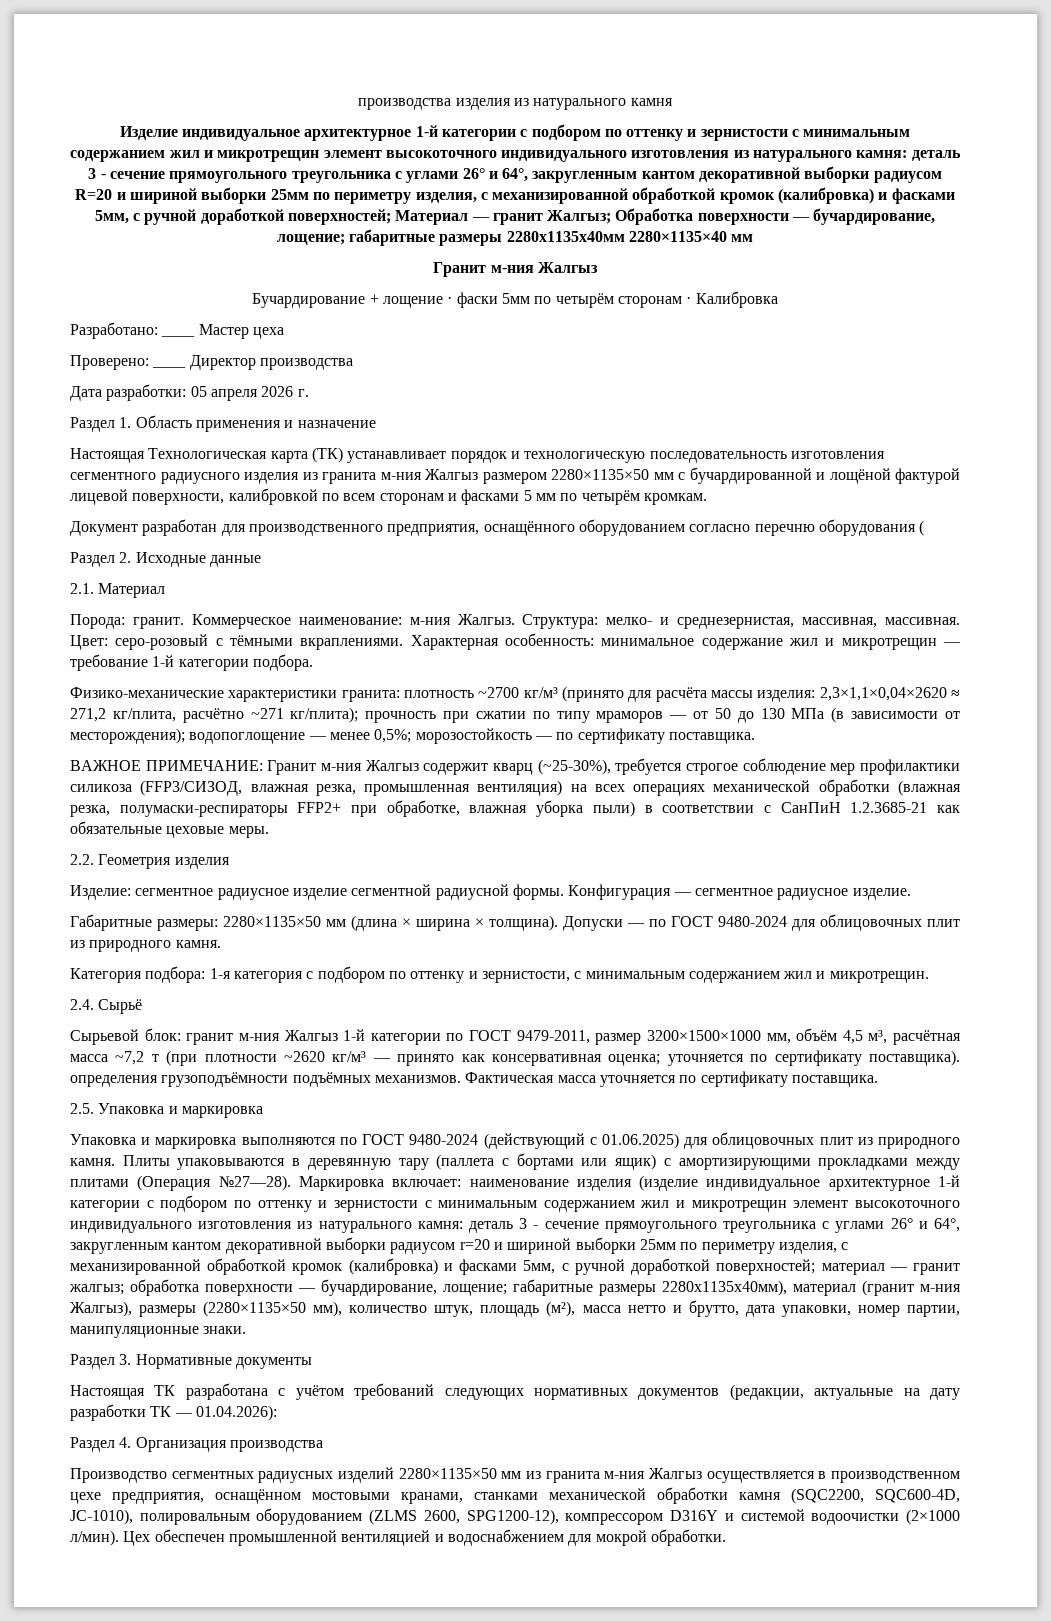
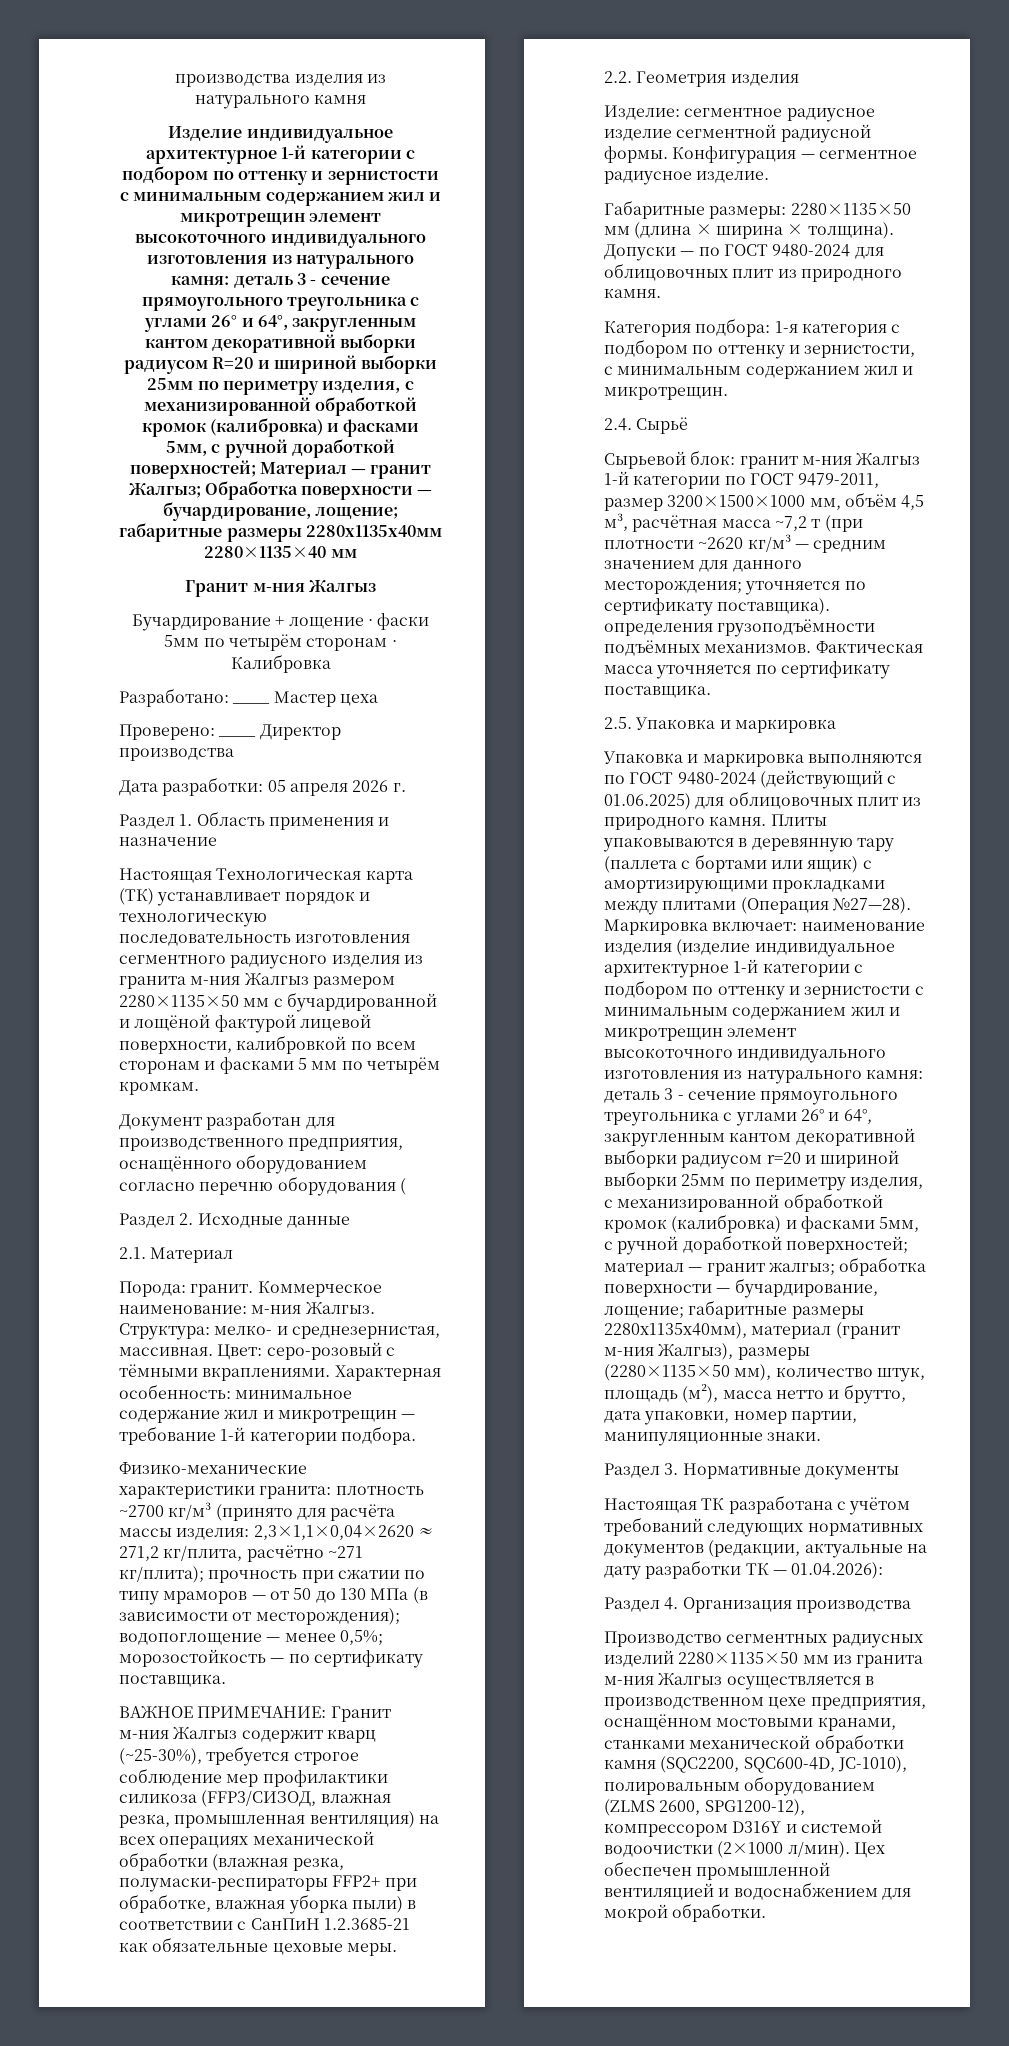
[802,617,878,628] массивная, -> (440, 1332) none
[397,1054,661,1066] принято как консервативная оценка; -> [813,540,887,553] [604,560,802,572] [604,580,742,594] средним значением для данного месторождения;

